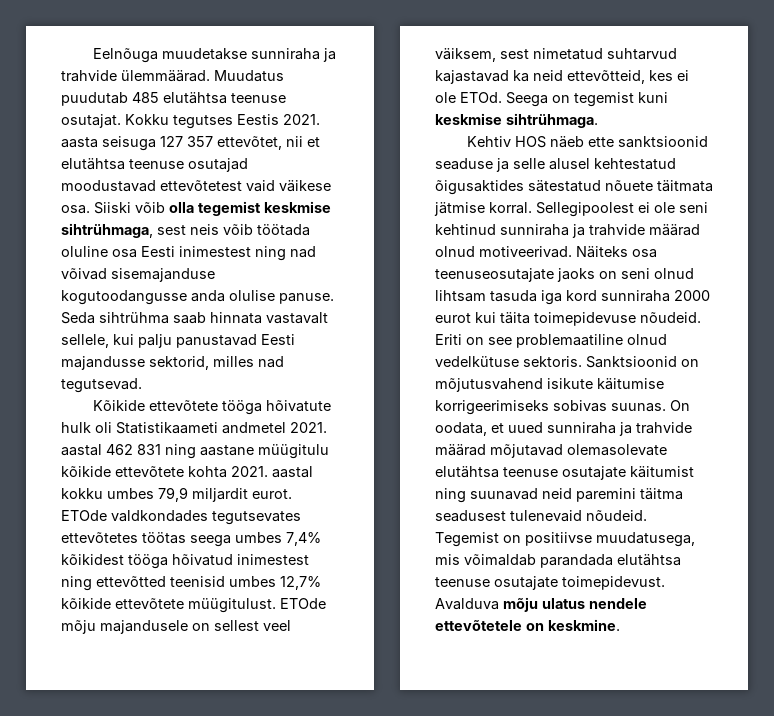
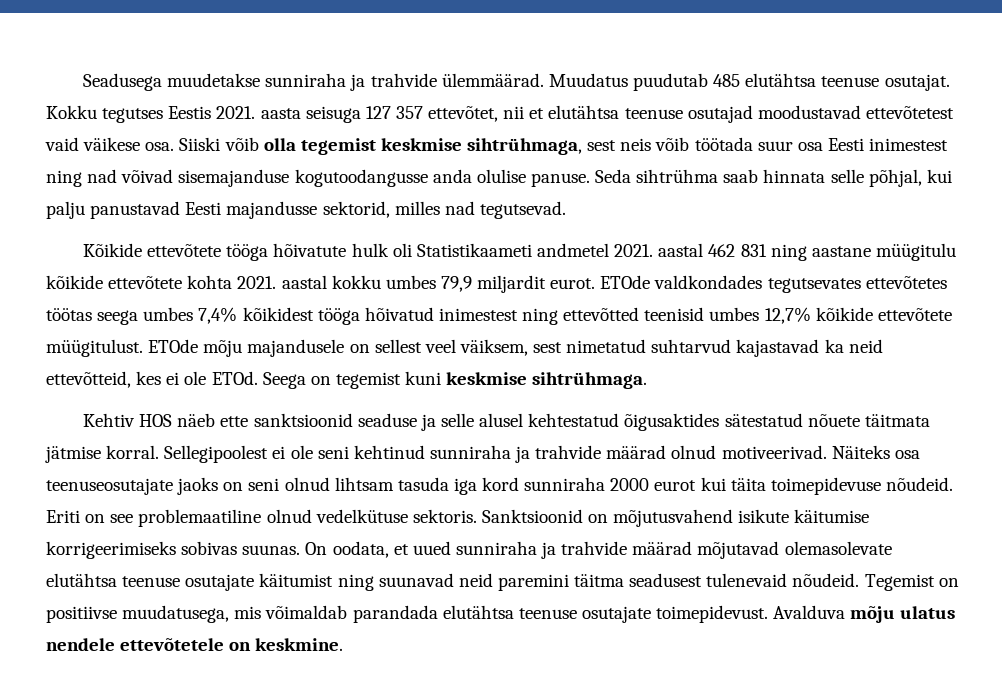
[93,48,159,63] Eelnõuga -> [83,73,163,91] Seadusega
[61,246,108,257] oluline -> [757,141,793,151] suur
[266,312,328,324] [61,334,109,348] vastavalt sellele, -> [830,169,922,187] selle põhjal,

